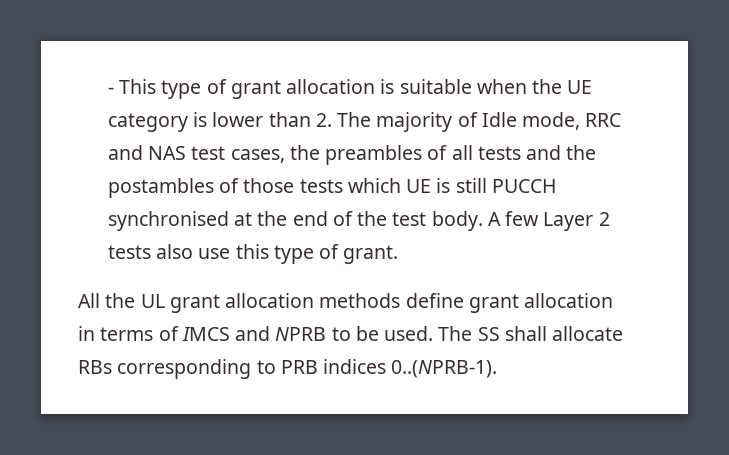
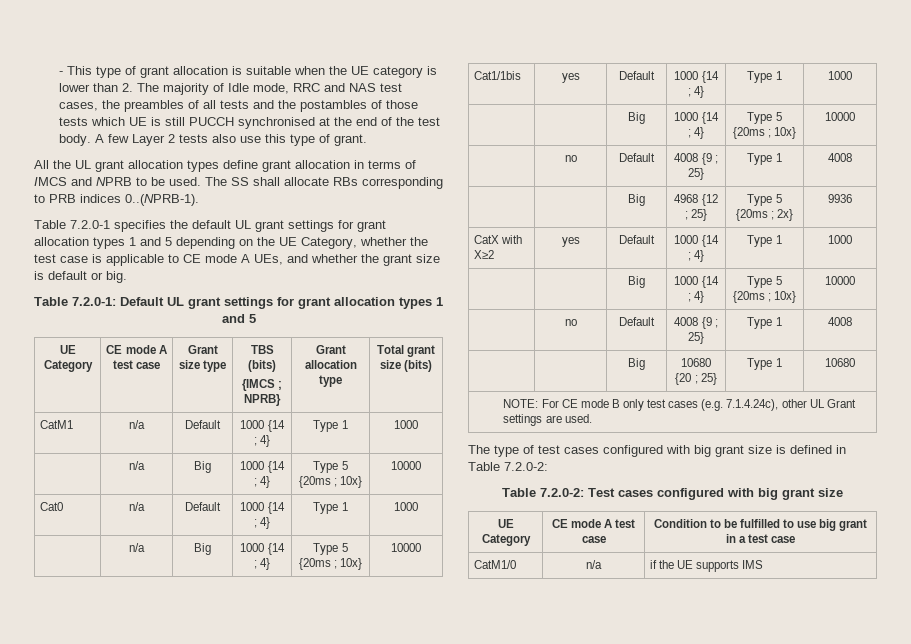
[319,293,401,308] methods -> [187,160,219,172] types
(498, 369) none -> [34,220,386,232] [34,237,428,249] [34,254,440,266] [34,271,127,283] [34,297,443,309] [221,314,256,323] [59,345,76,354] [43,360,93,372] [106,345,167,354] [112,360,161,369] [187,345,218,354] [178,360,227,372] [250,345,274,354] [248,360,276,372] [241,379,283,391] [244,394,281,406] [315,345,346,354] [304,360,357,369] [319,375,342,387] [376,345,436,357] [379,360,433,372] [40,420,74,429] [129,420,145,429] [185,420,221,429] [240,420,285,432] [253,435,271,447] [313,420,348,432] [394,420,418,429] [129,461,145,470] [194,461,211,473] [240,461,285,473] [253,476,271,488] [313,461,348,473] [298,476,363,488] [391,461,421,470] [40,502,64,511] [129,502,145,511] [185,502,221,511] [240,502,285,514] [253,517,271,529] [313,502,348,514] [394,502,418,511] [129,543,145,552] [194,543,211,555] [240,543,285,555] [253,558,271,570] [313,543,348,555] [298,558,363,570] [391,543,421,552] [474,71,522,80] [561,73,580,83] [619,71,655,80] [674,71,719,83] [687,86,705,98] [747,71,782,83] [828,71,852,80] [628,112,645,124] [674,112,719,124] [687,127,705,139] [747,112,782,124] [732,127,797,139] [825,112,855,121] [564,155,577,162] [619,153,655,162] [674,153,718,165] [688,168,704,180] [747,153,782,165] [828,153,852,162] [628,194,645,206] [674,194,718,206] [684,209,708,221] [747,194,782,206] [735,209,794,221] [828,194,852,203] [474,235,523,244] [474,250,495,259] [561,237,580,247] [619,235,655,244] [674,235,719,247] [687,250,705,262] [747,235,782,247] [828,235,852,244] [628,276,645,288] [674,276,719,288] [687,291,705,303] [747,276,782,288] [732,291,797,303] [825,276,855,285] [564,319,577,326] [619,317,655,326] [674,317,718,329] [688,332,704,344] [747,317,782,329] [828,317,852,326] [628,358,645,370] [681,358,711,367] [675,373,717,385] [747,358,782,370] [825,358,855,367] [503,399,856,411] [503,414,592,426] [468,445,846,457] [468,462,548,471] [502,488,843,500] [497,519,514,528] [481,534,531,546] [551,519,636,528] [581,536,606,543] [653,519,868,531] [725,534,796,543] [474,560,517,569] [586,560,602,569] [650,560,764,572] // Table 7.2.0-1 specifies the default UL grant settings for grant allocation types 1 and 5 depending on the UE Category, whether the test case is applicable to CE mode A UEs, and whether the grant size is default or big. // Table 7.2.0-1: Default UL grant settings for grant allocation types 1 and 5 // UE Category | CE mode A test case | Grant size type | TBS (bits) // {IMCS ; NPRB} | Grant allocation type | Total grant size (bits) // CatM1 | n/a | Default | 1000 {14 ; 4} | Type 1 | 1000 // | n/a | Big | 1000 {14 ; 4} | Type 5 {20ms ; 10x} | 10000 // Cat0 | n/a | Default | 1000 {14 ; 4} | Type 1 | 1000 // | n/a | Big | 1000 {14 ; 4} | Type 5 {20ms ; 10x} | 10000 // Cat1/1bis | yes | Default | 1000 {14 ; 4} | Type 1 | 1000 // | | Big | 1000 {14 ; 4} | Type 5 {20ms ; 10x} | 10000 // | no | Default | 4008 {9 ; 25} | Type 1 | 4008 // | | Big | 4968 {12 ; 25} | Type 5 {20ms ; 2x} | 9936 // CatX with X≥2 | yes | Default | 1000 {14 ; 4} | Type 1 | 1000 // | | Big | 1000 {14 ; 4} | Type 5 {20ms ; 10x} | 10000 // | no | Default | 4008 {9 ; 25} | Type 1 | 4008 // | | Big | 10680 {20 ; 25} | Type 1 | 10680 // NOTE: For CE mode B only test cases (e.g. 7.1.4.24c), other UL Grant settings are used. // The type of test cases configured with big grant size is defined in Table 7.2.0-2: // Table 7.2.0-2: Test cases configured with big grant size // UE Category | CE mode A test case | Condition to be fulfilled to use big grant in a test case // CatM1/0 | n/a | if the UE supports IMS

